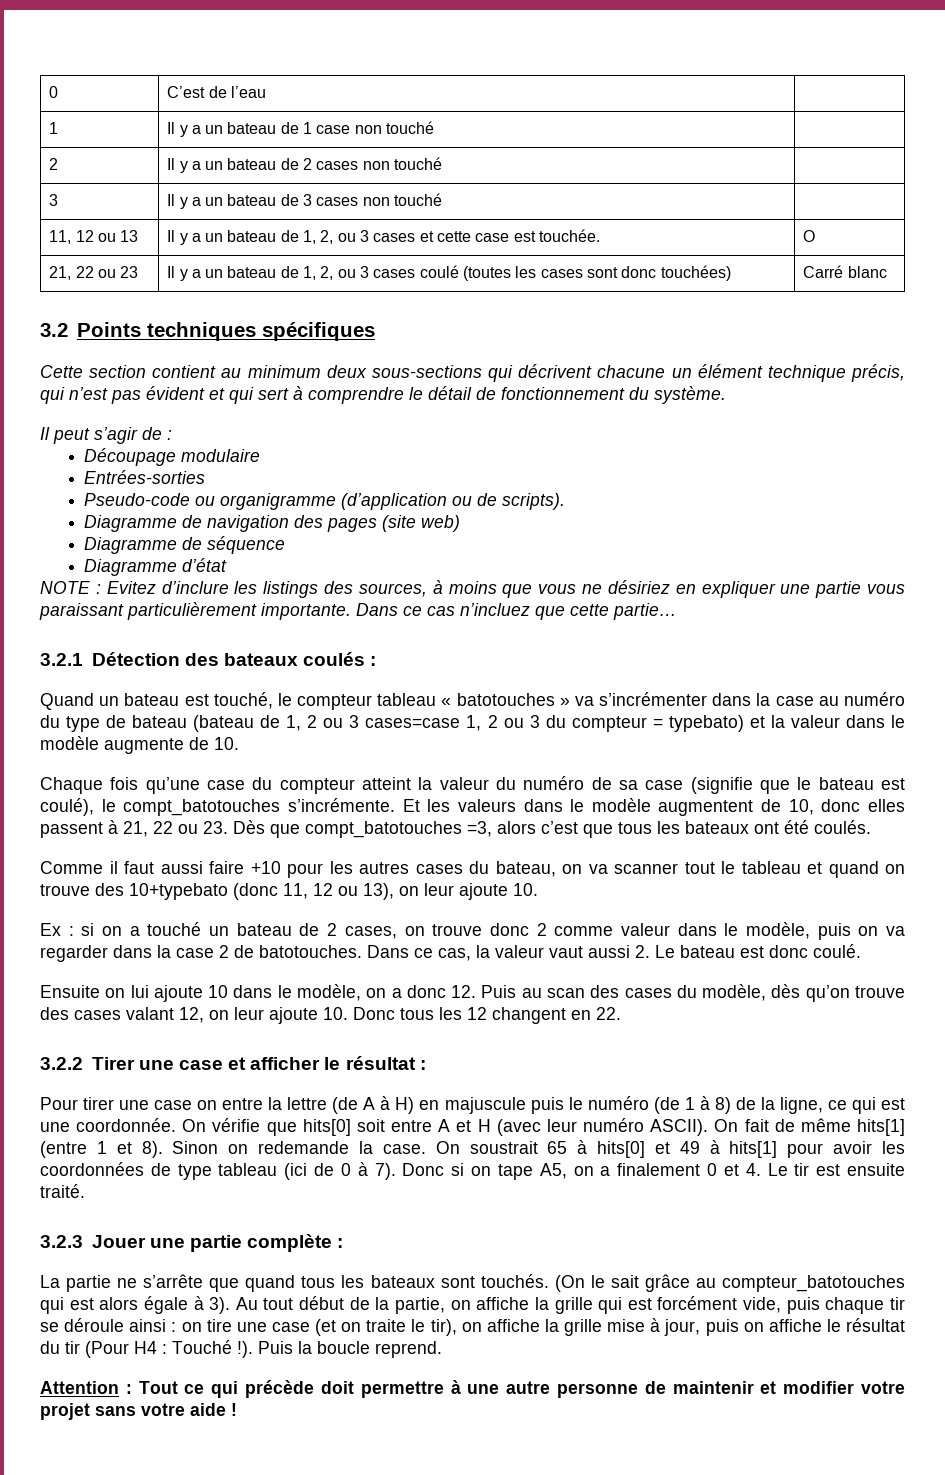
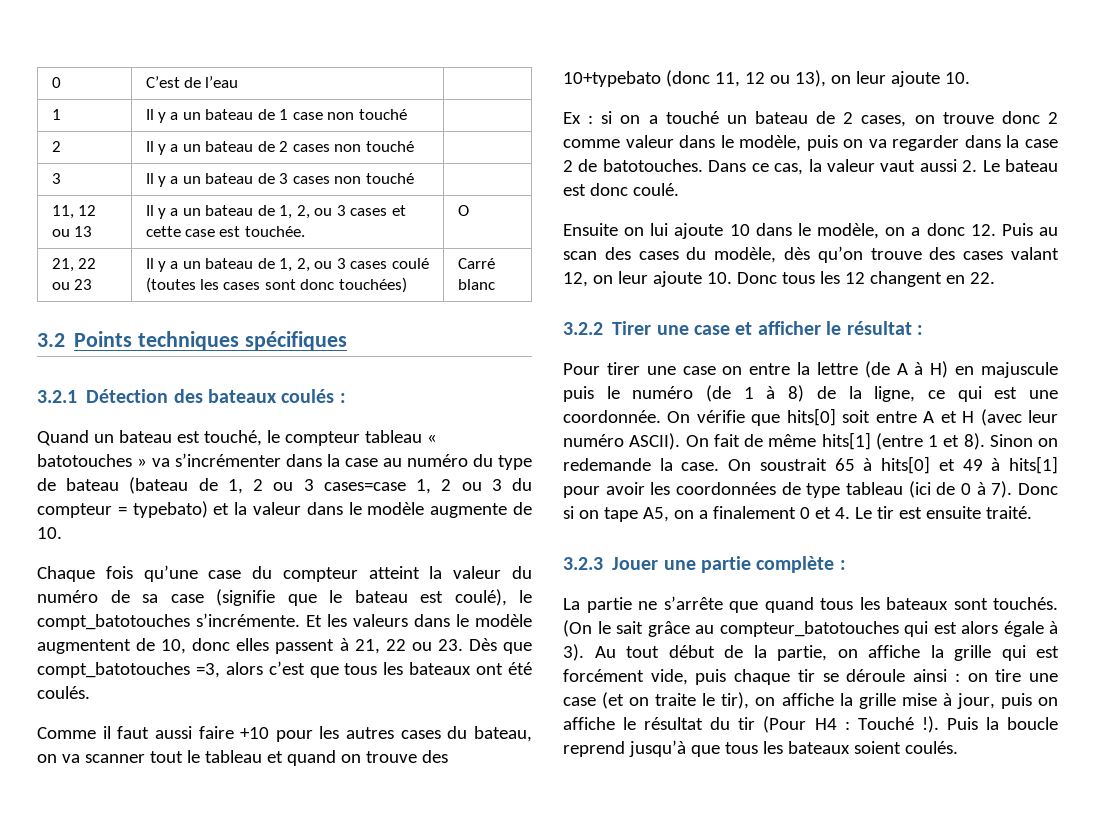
[40,364,906,382] [40,386,726,404] [40,427,172,444] [84,448,261,466] [84,470,206,484] [84,493,566,510] [84,515,461,532] [84,536,286,554] [84,558,228,576] [40,580,906,598] [39,602,677,620] // Cette section contient au minimum deux sous-sections qui décrivent chacune un élément technique précis, qui n’est pas évident et qui sert à comprendre le détail de fonctionnement du système. // Il peut s’agir de : // Découpage modulaire // Entrées-sorties // Pseudo-code ou organigramme (d’application ou de scripts). // Diagramme de navigation des pages (site web) // Diagramme de séquence // Diagramme d’état // NOTE : Evitez d’inclure les listings des sources, à moins que vous ne désiriez en expliquer une partie vous paraissant particulièrement importante. Dans ce cas n’incluez que cette partie… -> (347, 340) none
[375,1341,442,1358] [40,1380,905,1398] [40,1403,237,1420] reprend. // Attention : Tout ce qui précède doit permettre à une autre personne de maintenir et modifier votre projet sans votre aide ! -> [563,740,958,757] reprend jusqu’à que tous les bateaux soient coulés.

